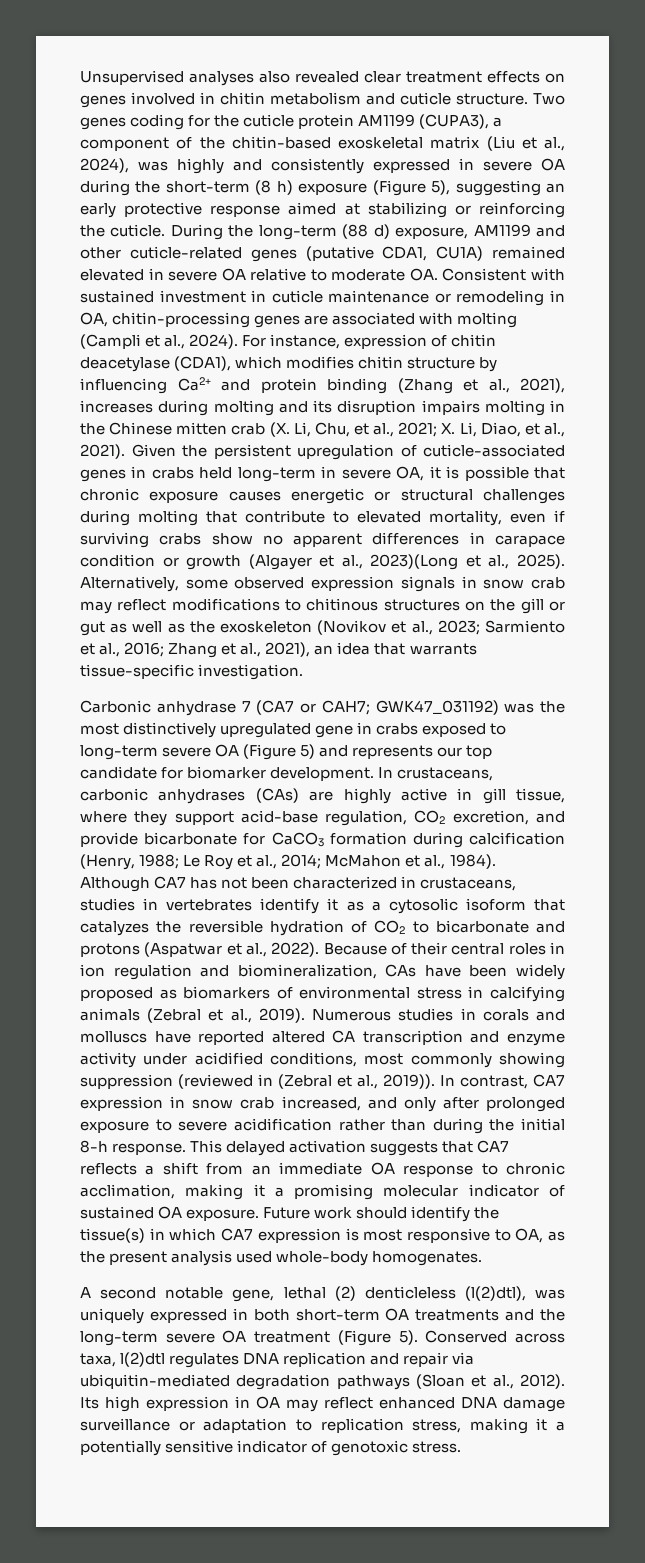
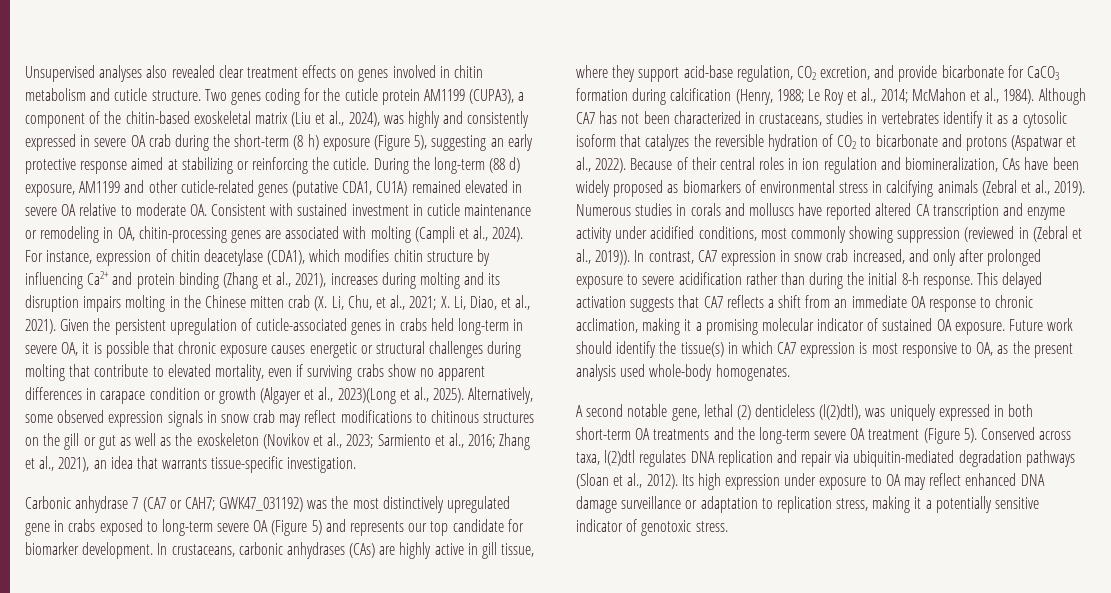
(565, 164) none -> [148,134,171,147] crab
[235,1396,250,1408] in -> [784,473,882,490] under exposure to

